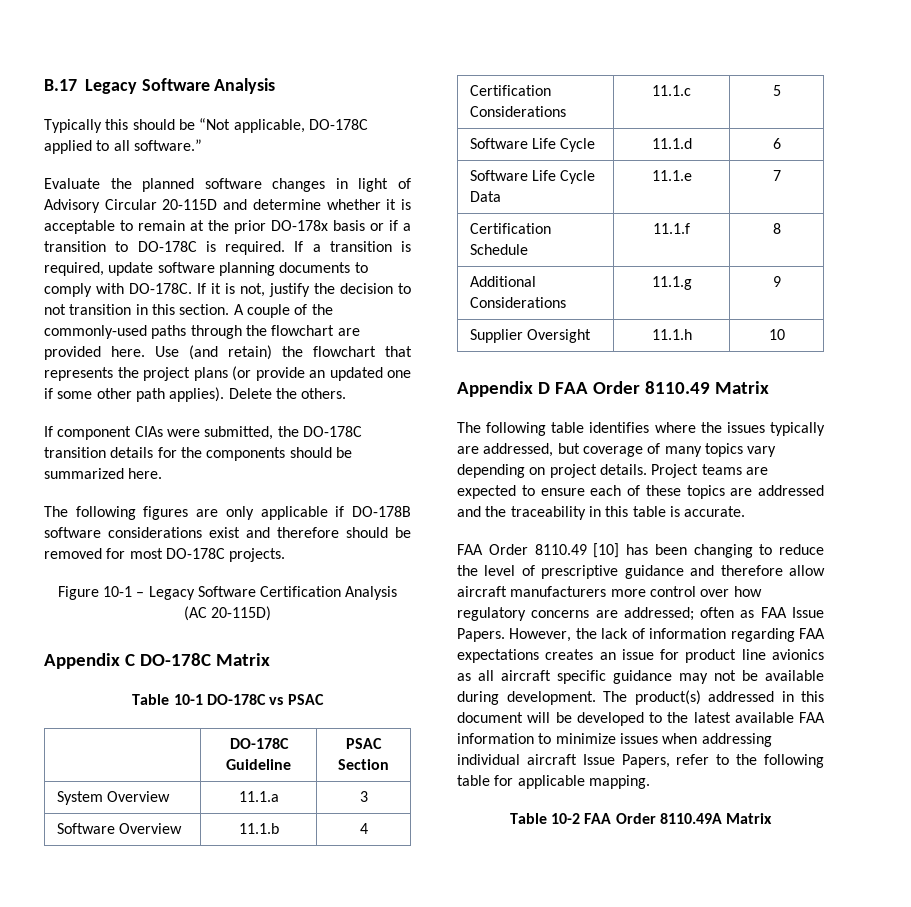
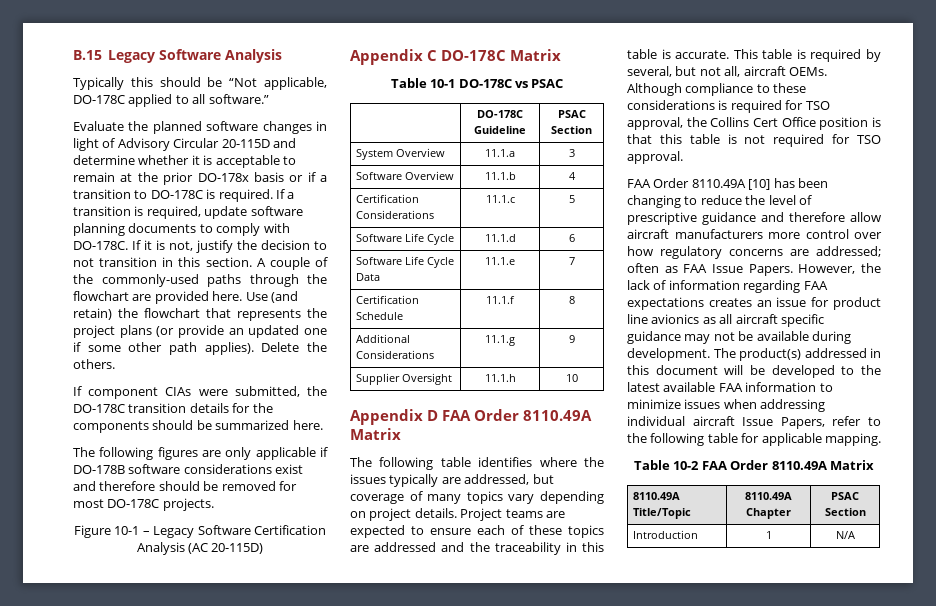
[44,79,77,91] B.17 -> [73,50,102,60] B.15
[644,381,710,394] 8110.49 -> [523,410,592,421] 8110.49A
[457,544,587,555] // FAA Order 8110.49 -> [733,49,881,62] [627,66,827,77] [627,83,807,96] [627,100,830,113] [627,117,881,130] [627,134,881,147] [627,151,683,164] [627,178,746,188] This table is required by several, but not all, aircraft OEMs. Although compliance to these considerations is required for TSO approval, the Collins Cert Office position is that this table is not required for TSO approval. // FAA Order 8110.49A
(773, 818) none -> [632,492,680,500] [632,508,691,519] [745,492,792,500] [746,508,791,519] [831,492,859,500] [824,508,866,516] [632,530,698,539] [765,531,772,539] [835,531,855,539] // 8110.49A Title/Topic | 8110.49A Chapter | PSAC Section // Introduction | 1 | N/A

